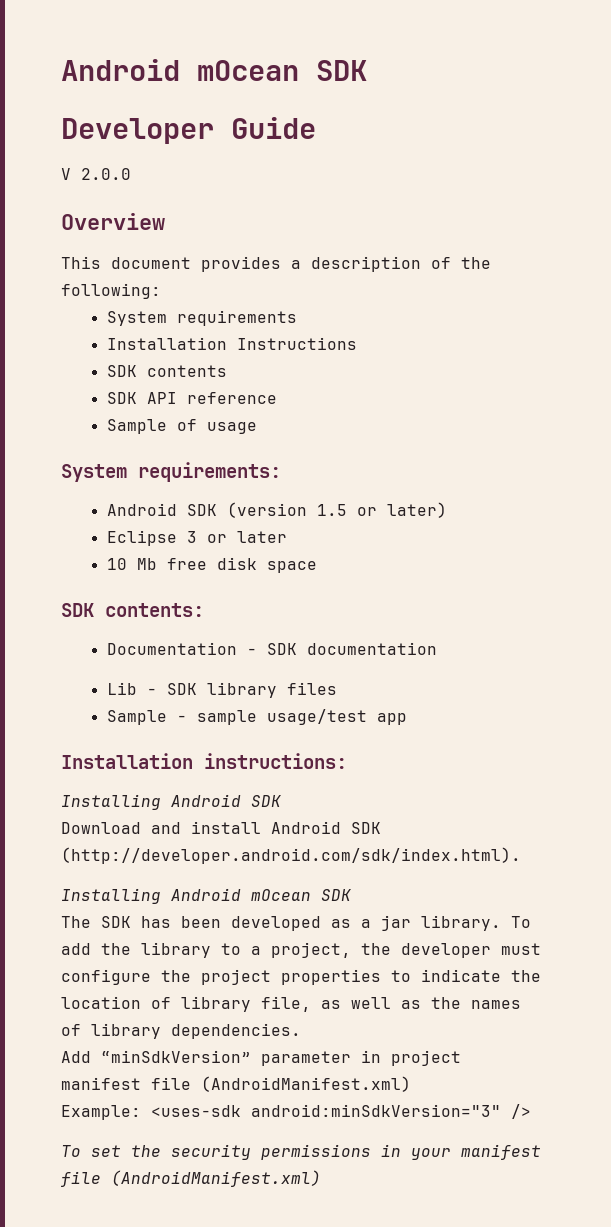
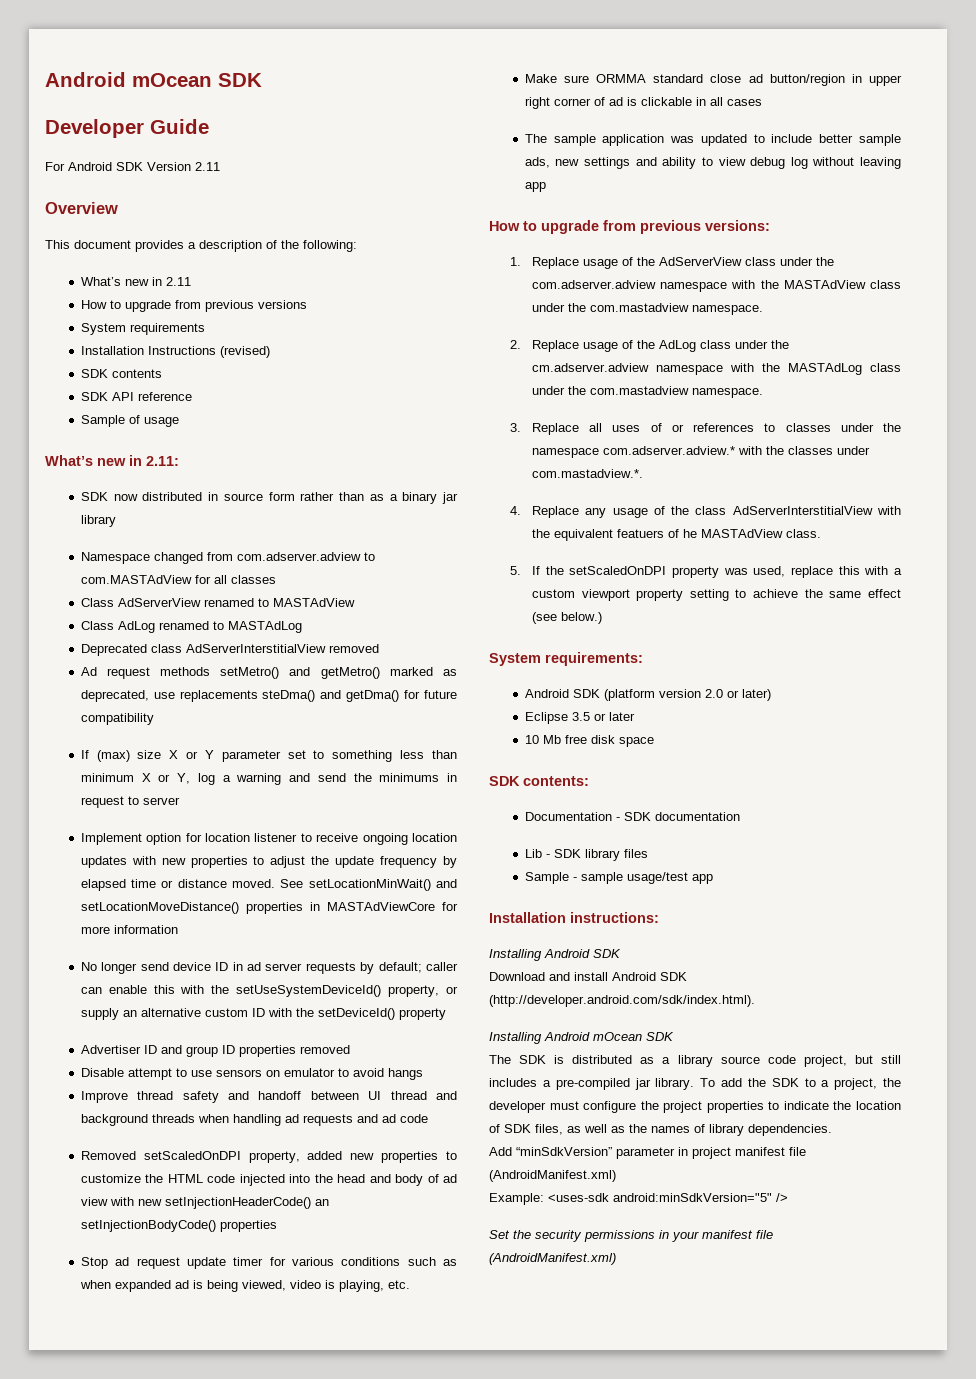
[61,168,131,180] V 2.0.0 -> [45,162,220,171] For Android SDK Version 2.11
(161, 291) none -> [80,277,191,286] [80,300,307,312] // What’s new in 2.11 // How to upgrade from previous versions
(357, 343) none -> [219,346,270,358] (revised)
(257, 428) none -> [45,455,179,466] [80,492,459,504] [80,515,116,527] [80,552,375,564] [80,575,276,584] [80,598,355,607] [80,621,302,633] [80,644,379,656] [80,667,458,679] [80,690,458,702] [80,713,154,725] [80,750,457,762] [80,773,458,785] [80,796,180,808] [80,833,457,845] [80,856,458,868] [80,879,457,891] [80,902,459,914] [80,925,178,934] [80,962,458,974] [80,985,458,997] [80,1008,446,1020] [80,1045,350,1057] [80,1068,423,1080] [80,1091,457,1103] [80,1114,428,1126] [80,1151,457,1163] [80,1174,458,1186] [80,1197,329,1209] [80,1220,277,1232] [80,1257,458,1269] [79,1280,410,1292] [524,74,902,86] [524,97,762,109] [524,134,901,146] [524,157,902,169] [524,182,546,192] [489,220,770,234] [510,257,834,269] [531,280,902,292] [531,303,763,315] [510,340,789,352] [531,363,901,375] [531,386,763,398] [510,423,901,435] [531,446,870,458] [531,469,643,478] [510,506,901,518] [531,529,821,541] [510,566,903,578] [531,589,901,601] [531,612,602,624] // What’s new in 2.11: // SDK now distributed in source form rather than as a binary jar library // Namespace changed from com.adserver.adview to com.MASTAdView for all classes // Class AdServerView renamed to MASTAdView // Class AdLog renamed to MASTAdLog // Deprecated class AdServerInterstitialView removed // Ad request methods setMetro() and getMetro() marked as deprecated, use replacements steDma() and getDma() for future compatibility // If (max) size X or Y parameter set to something less than minimum X or Y, log a warning and send the minimums in request to server // Implement option for location listener to receive ongoing location updates with new properties to adjust the update frequency by elapsed time or distance moved. See setLocationMinWait() and setLocationMoveDistance() properties in MASTAdViewCore for more information // No longer send device ID in ad server requests by default; caller can enable this with the setUseSystemDeviceId() property, or supply an alternative custom ID with the setDeviceId() property // Advertiser ID and group ID properties removed // Disable attempt to use sensors on emulator to avoid hangs // Improve thread safety and handoff between UI thread and background threads when handling ad requests and ad code // Removed setScaledOnDPI property, added new properties to customize the HTML code injected into the head and body of ad view with new setInjectionHeaderCode() an setInjectionBodyCode() properties // Stop ad request update timer for various conditions such as when expanded ad is being viewed, video is playing, etc. // Make sure ORMMA standard close ad button/region in upper right corner of ad is clickable in all cases // The sample application was updated to include better sample ads, new settings and ability to view debug log without leaving app // How to upgrade from previous versions: // 1. Replace usage of the AdServerView class under the com.adserver.adview namespace with the MASTAdView class under the com.mastadview namespace. // 2. Replace usage of the AdLog class under the cm.adserver.adview namespace with the MASTAdLog class under the com.mastadview namespace. // 3. Replace all uses of or references to classes under the namespace com.adserver.adview.* with the classes under com.mastadview.*. // 4. Replace any usage of the class AdServerInterstitialView with the equivalent featuers of he MASTAdView class. // 5. If the setScaledOnDPI property was used, replace this with a custom viewport property setting to achieve the same effect (see below.)
[226,502,347,518] (version 1.5 -> [603,689,723,701] (platform version 2.0
[186,531,197,543] 3 -> [571,712,590,721] 3.5
[141,916,371,931] has been developed as a -> [554,1055,901,1067] [489,1078,630,1090] is distributed as a library source code project, but still includes a pre-compiled
[141,942,211,958] library -> [771,1078,799,1087] SDK
[181,996,311,1012] library file, -> [504,1124,563,1135] SDK files,
[251,1104,501,1117] android:minSdkVersion="3" -> [613,1193,772,1202] android:minSdkVersion="5"
[61,1145,121,1157] To set -> [489,1230,510,1239] Set

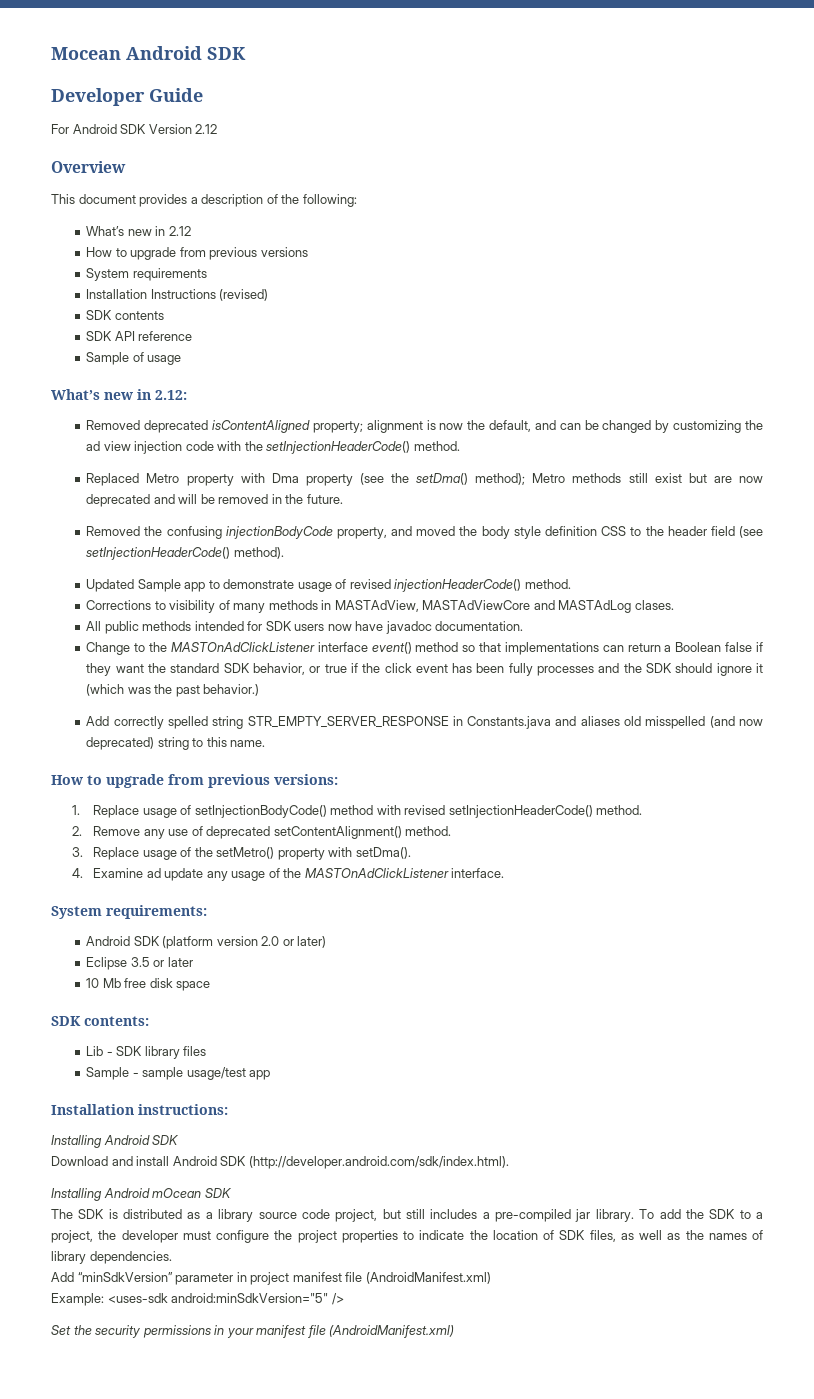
[45,72,212,87] Android mOcean -> [51,46,202,60] Mocean Android
[195,162,220,171] 2.11 -> [195,124,218,134] 2.12
[165,277,191,286] 2.11 -> [168,226,191,236] 2.12
[146,456,179,466] [80,492,459,504] [80,515,116,527] [80,552,375,564] [80,575,276,584] [80,598,355,607] [80,621,302,633] [80,644,379,656] [80,667,458,679] [80,690,458,702] [80,713,154,725] [80,750,457,762] [80,773,458,785] [80,796,180,808] [80,833,457,845] [80,856,458,868] [80,879,457,891] [80,902,459,914] [80,925,178,934] [80,962,458,974] [80,985,458,997] [80,1008,446,1020] [80,1045,350,1057] [80,1068,423,1080] [80,1091,457,1103] [80,1114,428,1126] [80,1151,457,1163] [80,1174,458,1186] [80,1197,329,1209] [80,1220,277,1232] [80,1257,458,1269] [79,1280,410,1292] [524,74,902,86] [524,97,762,109] [524,134,901,146] [524,157,902,169] [524,182,546,192] 2.11: // SDK now distributed in source form rather than as a binary jar library // Namespace changed from com.adserver.adview to com.MASTAdView for all classes // Class AdServerView renamed to MASTAdView // Class AdLog renamed to MASTAdLog // Deprecated class AdServerInterstitialView removed // Ad request methods setMetro() and getMetro() marked as deprecated, use replacements steDma() and getDma() for future compatibility // If (max) size X or Y parameter set to something less than minimum X or Y, log a warning and send the minimums in request to server // Implement option for location listener to receive ongoing location updates with new properties to adjust the update frequency by elapsed time or distance moved. See setLocationMinWait() and setLocationMoveDistance() properties in MASTAdViewCore for more information // No longer send device ID in ad server requests by default; caller can enable this with the setUseSystemDeviceId() property, or supply an alternative custom ID with the setDeviceId() property // Advertiser ID and group ID properties removed // Disable attempt to use sensors on emulator to avoid hangs // Improve thread safety and handoff between UI thread and background threads when handling ad requests and ad code // Removed setScaledOnDPI property, added new properties to customize the HTML code injected into the head and body of ad view with new setInjectionHeaderCode() an setInjectionBodyCode() properties // Stop ad request update timer for various conditions such as when expanded ad is being viewed, video is playing, etc. // Make sure ORMMA standard close ad button/region in upper right corner of ad is clickable in all cases // The sample application was updated to include better sample ads, new settings and ability to view debug log without leaving app -> [155,390,187,400] [86,420,763,433] [86,441,460,454] [86,473,763,486] [86,494,343,507] [86,526,763,539] [86,547,284,560] [86,579,571,592] [86,600,674,613] [86,621,524,634] [86,642,763,655] [86,663,763,676] [86,684,260,697] [86,716,764,729] [86,737,266,750] 2.12: // Removed deprecated isContentAligned property; alignment is now the default, and can be changed by customizing the ad view injection code with the setInjectionHeaderCode() method. // Replaced Metro property with Dma property (see the setDma() method); Metro methods still exist but are now deprecated and will be removed in the future. // Removed the confusing injectionBodyCode property, and moved the body style definition CSS to the header field (see setInjectionHeaderCode() method). // Updated Sample app to demonstrate usage of revised injectionHeaderCode() method. // Corrections to visibility of many methods in MASTAdView, MASTAdViewCore and MASTAdLog clases. // All public methods intended for SDK users now have javadoc documentation. // Change to the MASTOnAdClickListener interface event() method so that implementations can return a Boolean false if they want the standard SDK behavior, or true if the click event has been fully processes and the SDK should ignore it (which was the past behavior.) // Add correctly spelled string STR_EMPTY_SERVER_RESPONSE in Constants.java and aliases old misspelled (and now deprecated) string to this name.
[636,257,834,266] [531,280,902,292] [531,303,763,315] [510,340,789,352] [531,363,901,375] [531,386,763,398] [510,423,901,435] [531,446,870,458] [531,469,643,478] [510,506,901,518] [531,529,821,541] [510,566,903,578] [531,589,901,601] [531,612,602,624] the AdServerView class under the com.adserver.adview namespace with the MASTAdView class under the com.mastadview namespace. // 2. Replace usage of the AdLog class under the cm.adserver.adview namespace with the MASTAdLog class under the com.mastadview namespace. // 3. Replace all uses of or references to classes under the namespace com.adserver.adview.* with the classes under com.mastadview.*. // 4. Replace any usage of the class AdServerInterstitialView with the equivalent featuers of he MASTAdView class. // 5. If the setScaledOnDPI property was used, replace this with a custom viewport property setting to achieve the same effect (see below.) -> [194,805,643,818] [72,826,452,839] [72,847,411,860] [72,868,505,881] setInjectionBodyCode() method with revised setInjectionHeaderCode() method. // 2. Remove any use of deprecated setContentAlignment() method. // 3. Replace usage of the setMetro() property with setDma(). // 4. Examine ad update any usage of the MASTOnAdClickListener interface.
[524,812,740,821] // Documentation - SDK documentation -> (149, 1021) none

